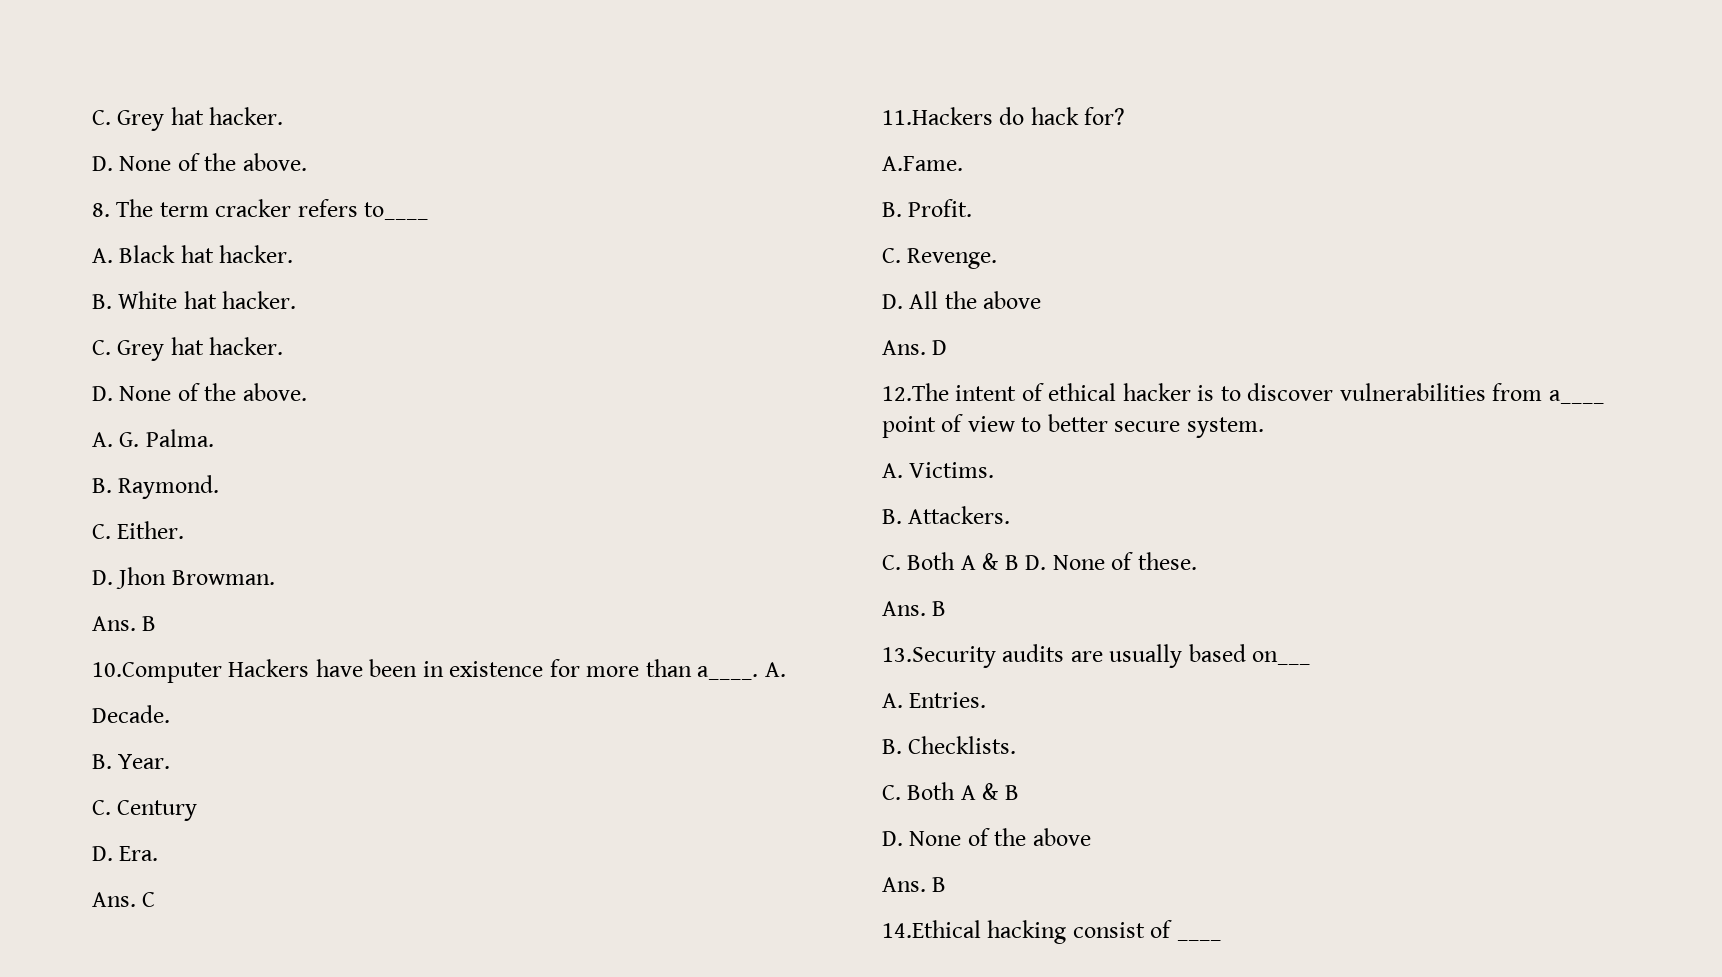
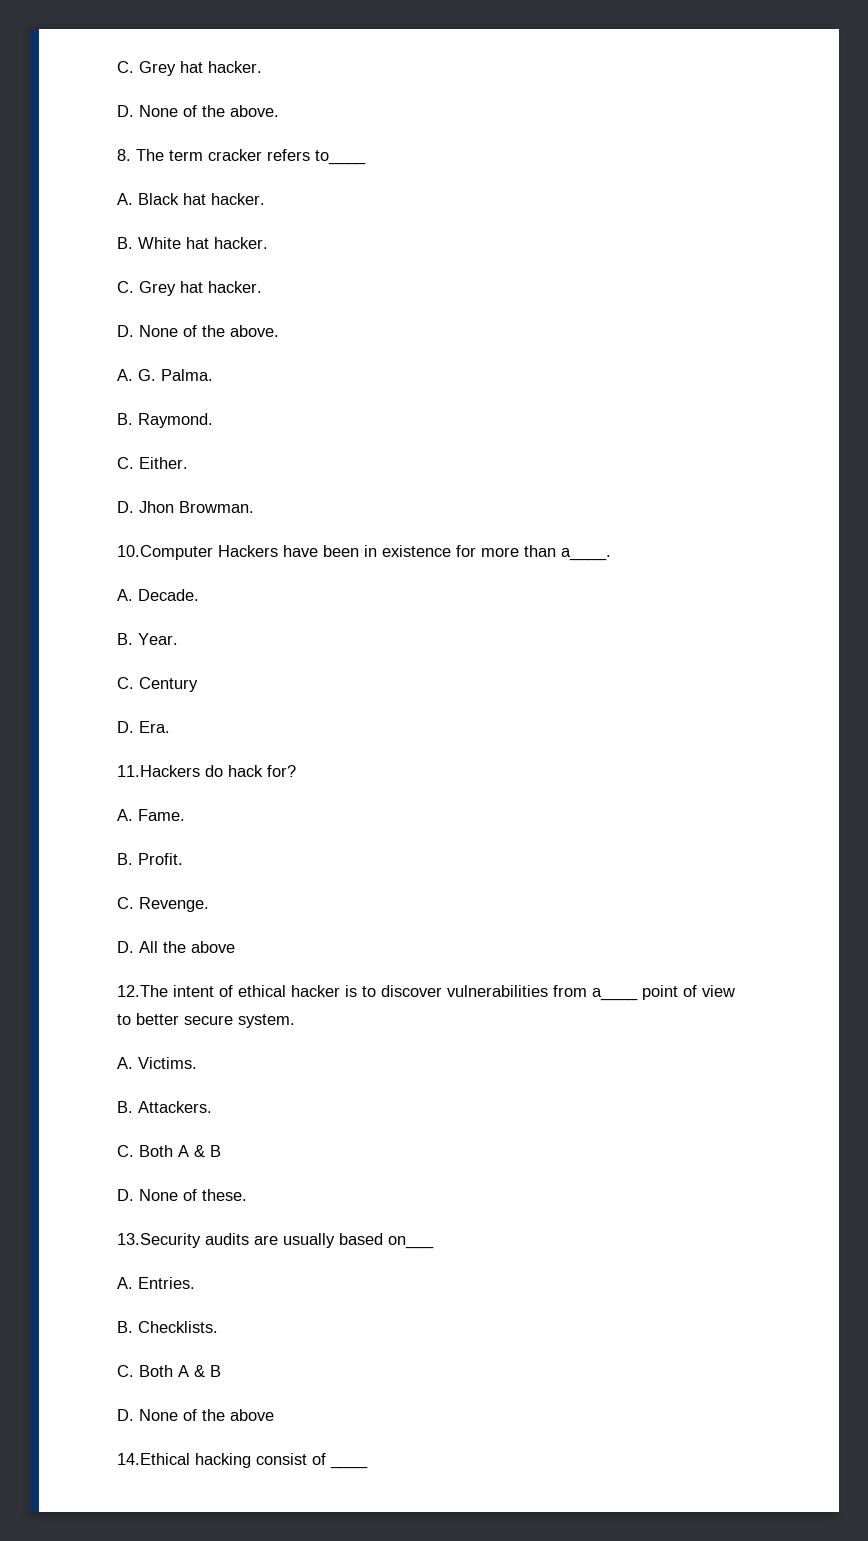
[92,616,157,631] // Ans. B -> (254, 507) none
[764,662,786,677] A. // -> [117,589,133,601] // A.
[92,892,156,907] // Ans. C -> (170, 727) none
[882,156,963,171] A.Fame. -> [117,809,185,821] A. Fame.
[882,340,948,355] // Ans. D -> (235, 947) none
(1019, 562) none -> (221, 1151) //
[882,601,947,616] // Ans. B -> (247, 1195) none
[882,877,947,892] // Ans. B -> (274, 1415) none

